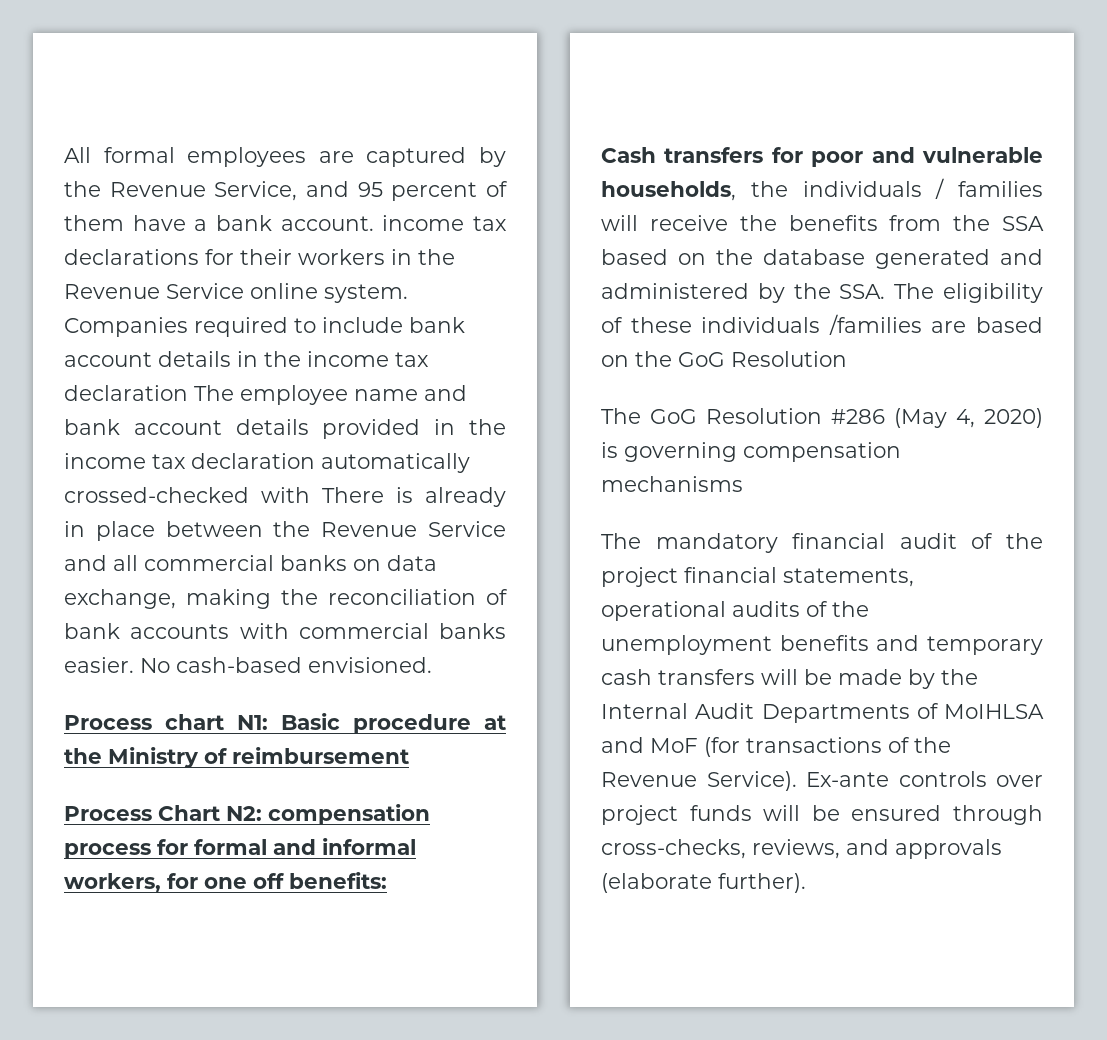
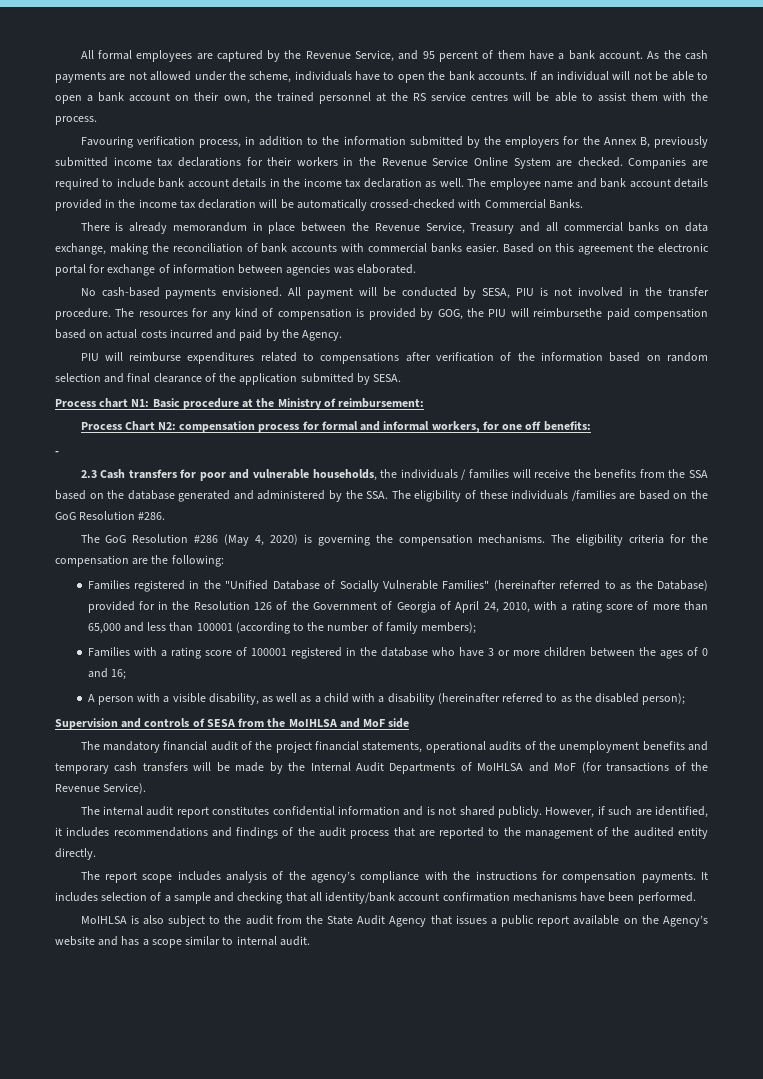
(374, 223) none -> [647,50,708,60] [55,71,708,83] [55,92,708,104] [55,116,97,125] [80,136,708,148] [55,157,108,167] As the cash payments are not allowed under the scheme, individuals have to open the bank accounts. If an individual will not be able to open a bank account on their own, the trained personnel at the RS service centres will be able to assist them with the process. // Favouring verification process, in addition to the information submitted by the employers for the Annex B, previously submitted
[250,283,408,303] [64,317,188,337] online system. Companies -> [473,157,708,169] Online System are checked. Companies are
(188, 393) none -> [425,178,464,188] as well.
(315, 461) none -> [259,199,294,209] will be
(310, 495) none -> [484,199,583,209] Commercial Banks. //
(506, 497) none -> [172,222,247,232] memorandum
[428,521,506,537] Service -> [425,222,515,234] Service, Treasury
(134, 665) none -> [502,243,709,255] [55,264,416,276] Based on this agreement the electronic portal for exchange of information between agencies was elaborated. //
(302, 665) none -> [165,288,217,299] payments
(432, 665) none -> [288,287,710,299] [55,308,709,320] [55,329,343,341] [80,352,708,364] [55,373,402,385] All payment will be conducted by SESA, PIU is not involved in the transfer procedure. The resources for any kind of compensation is provided by GOG, the PIU will reimbursethe paid compensation based on actual costs incurred and paid by the Agency. // PIU will reimburse expenditures related to compensations after verification of the information based on random selection and final clearance of the application submitted by SESA.
[232,747,409,764] reimbursement -> [338,398,425,408] reimbursement:
(387, 880) none -> [55,451,59,455] [80,470,97,478] - // 2.3
(847, 359) none -> [138,512,166,520] #286.
[743,442,901,462] [601,476,743,492] compensation mechanisms -> [375,534,708,546] [55,555,224,567] [87,580,708,592] [87,601,708,613] [87,622,477,634] [87,647,708,659] [87,668,126,680] [87,693,686,705] [55,718,410,730] the compensation mechanisms. The eligibility criteria for the compensation are the following: // Families registered in the "Unified Database of Socially Vulnerable Families" (hereinafter referred to as the Database) provided for in the Resolution 126 of the Government of Georgia of April 24, 2010, with a rating score of more than 65,000 and less than 100001 (according to the number of family members); // Families with a rating score of 100001 registered in the database who have 3 or more children between the ages of 0 and 16; // A person with a visible disability, as well as a child with a disability (hereinafter referred to as the disabled person); // Supervision and controls of SESA from the MoIHLSA and MoF side
[806,771,1043,787] [601,805,1043,825] [601,839,1002,859] [601,873,806,893] Ex-ante controls over project funds will be ensured through cross-checks, reviews, and approvals (elaborate further). -> [80,806,708,818] [55,827,709,839] [55,848,96,860] [80,871,708,883] [55,892,696,904] [80,915,708,927] [55,936,310,948] // The internal audit report constitutes confidential information and is not shared publicly. However, if such are identified, it includes recommendations and findings of the audit process that are reported to the management of the audited entity directly. // The report scope includes analysis of the agency’s compliance with the instructions for compensation payments. It includes selection of a sample and checking that all identity/bank account confirmation mechanisms have been performed. // MoIHLSA is also subject to the audit from the State Audit Agency that issues a public report available on the Agency’s website and has a scope similar to internal audit.

